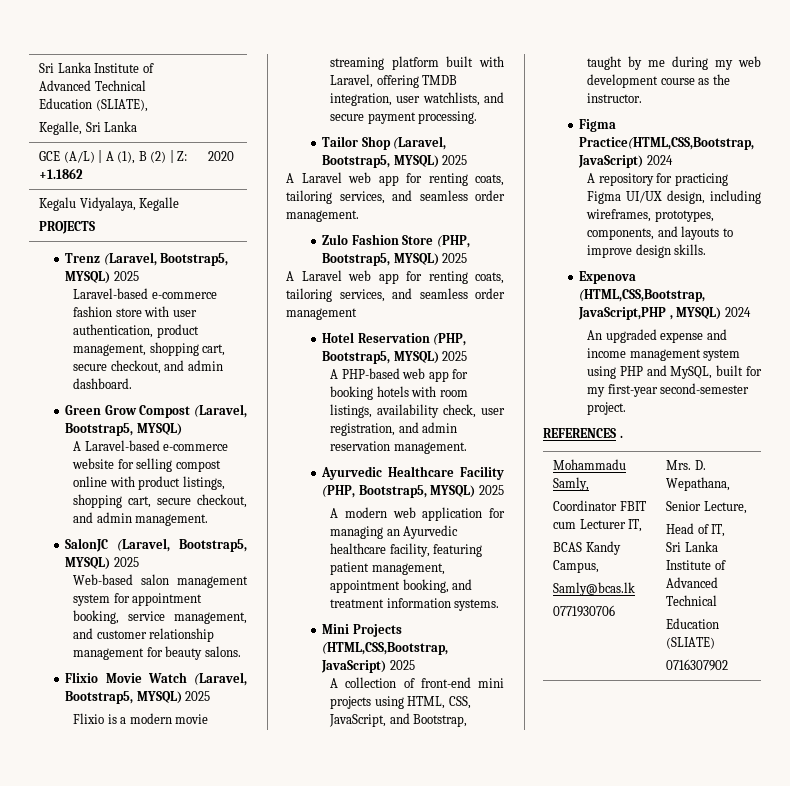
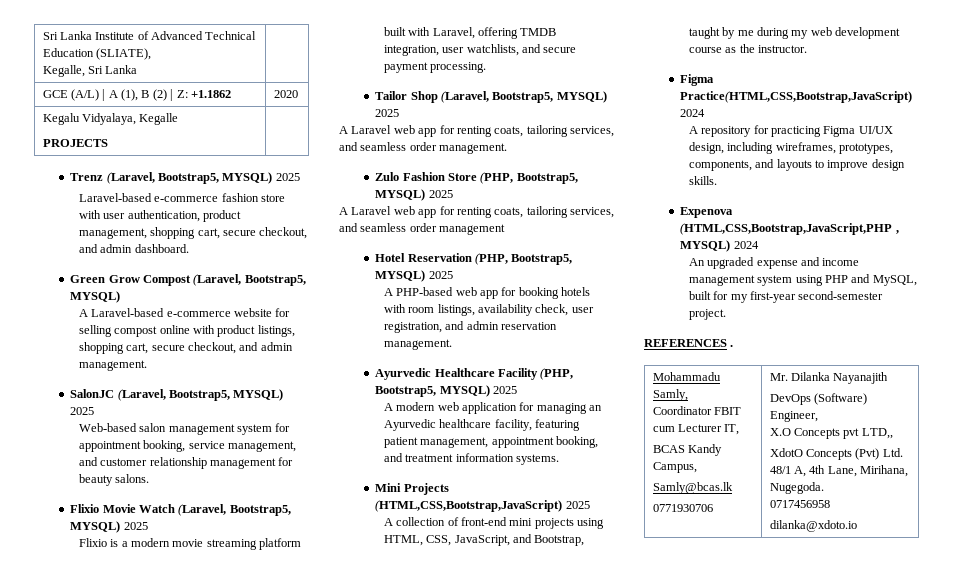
[666,460,706,470] [666,477,731,491] [666,501,747,514] [666,523,726,537] [666,541,718,552] [666,560,726,570] [666,577,719,588] [666,595,718,606] [666,618,720,629] [666,637,716,649] [666,659,729,671] Mrs. D. Wepathana, // Senior Lecture, // Head of IT, // Sri Lanka Institute of Advanced Technical // Education (SLIATE) // 0716307902 -> [769,372,889,384] [769,393,867,405] [769,411,818,422] [769,428,893,439] [769,448,903,460] [769,465,909,477] [769,482,824,494] [769,500,830,508] [769,520,857,532] Mr. Dilanka Nayanajith // DevOps (Software) Engineer, // X.O Concepts pvt LTD,, // XdotO Concepts (Pvt) Ltd. 48/1 A, 4th Lane, Mirihana, Nugegoda. // 0717456958 // dilanka@xdoto.io

